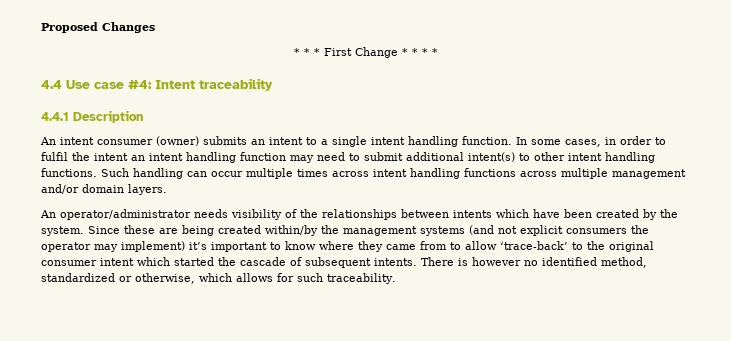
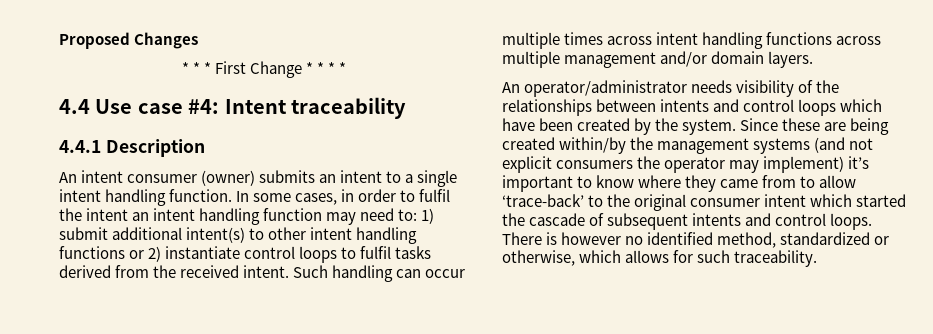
[349,153,360,161] to -> [398,208,435,224] to: 1)
[41,168,97,177] functions. -> [59,246,432,263] [59,265,290,278] functions or 2) instantiate control loops to fulfil tasks derived from the received intent.
(492, 214) none -> [713,99,837,116] and control loops
[374,258,417,266] intents. -> [692,213,873,230] intents and control loops.

